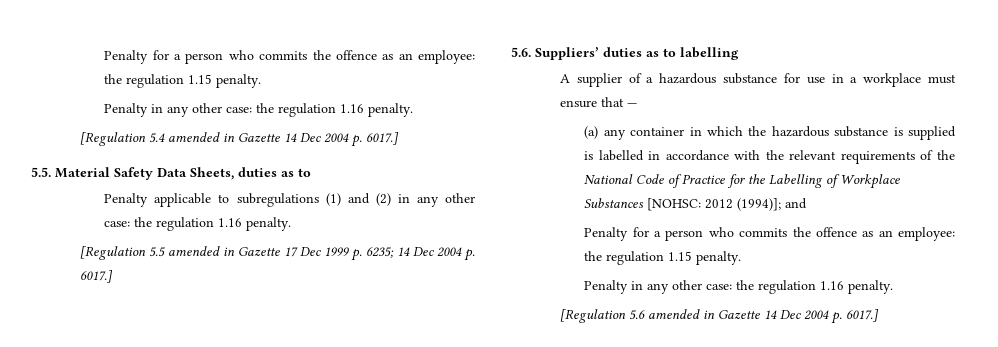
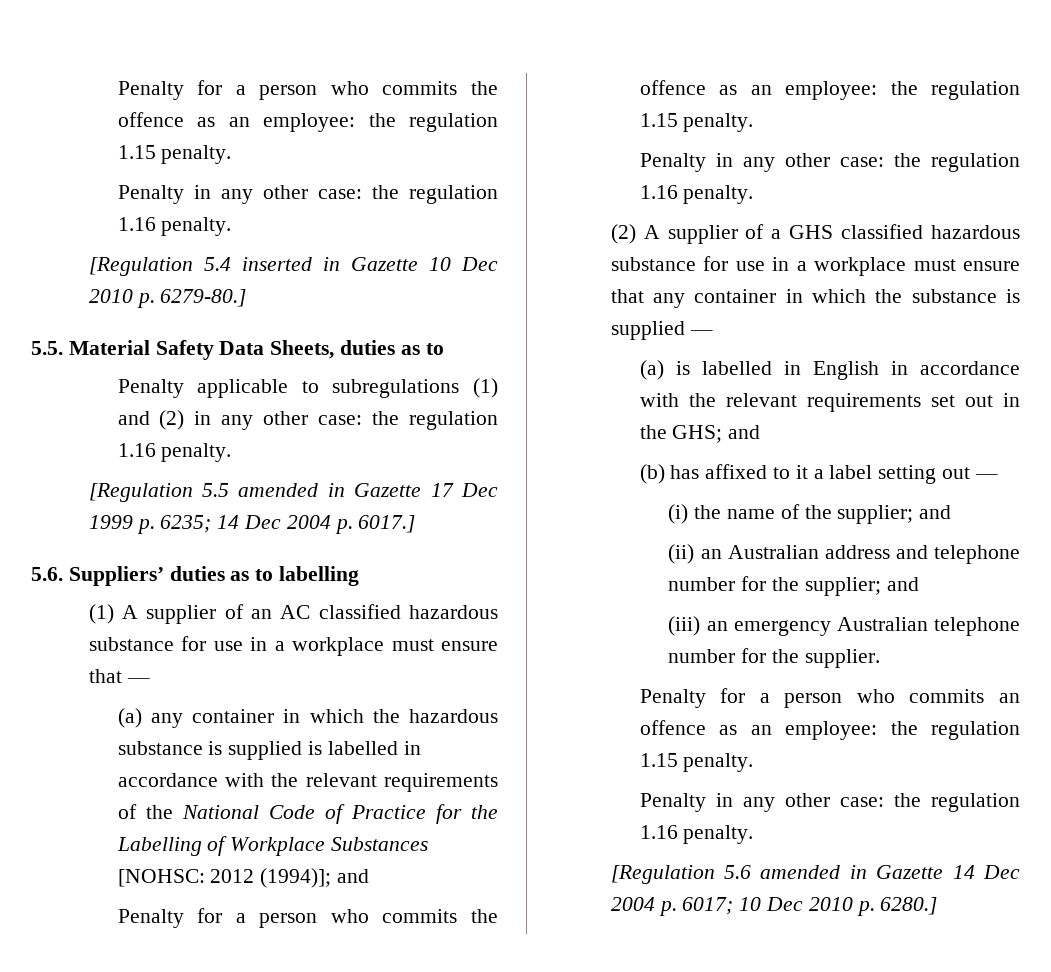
[167,132,399,147] amended in Gazette 14 Dec 2004 p. 6017.] -> [241,257,498,271] [88,289,247,308] inserted in Gazette 10 Dec 2010 p. 6279-80.]
[559,73,654,87] A supplier of a -> [88,604,401,624] (1) A supplier of an AC classified
(894, 287) none -> [610,224,1020,244] [610,256,1020,276] [610,289,1020,308] [610,321,713,340] [639,360,1020,380] [639,393,1020,412] [639,425,761,443] [639,464,998,484] [668,504,952,524] [668,544,1020,564] [668,576,919,596] [668,616,1020,636] [668,648,880,668] [639,688,1020,708] [639,720,1020,740] [639,753,754,772] [639,793,1020,812] [639,825,754,844] // (2) A supplier of a GHS classified hazardous substance for use in a workplace must ensure that any container in which the substance is supplied — // (a) is labelled in English in accordance with the relevant requirements set out in the GHS; and // (b) has affixed to it a label setting out — // (i) the name of the supplier; and // (ii) an Australian address and telephone number for the supplier; and // (iii) an emergency Australian telephone number for the supplier. // Penalty for a person who commits an offence as an employee: the regulation 1.15 penalty. // Penalty in any other case: the regulation 1.16 penalty.
[845,309,879,322] 6017.] -> [682,897,938,916] 6017; 10 Dec 2010 p. 6280.]

